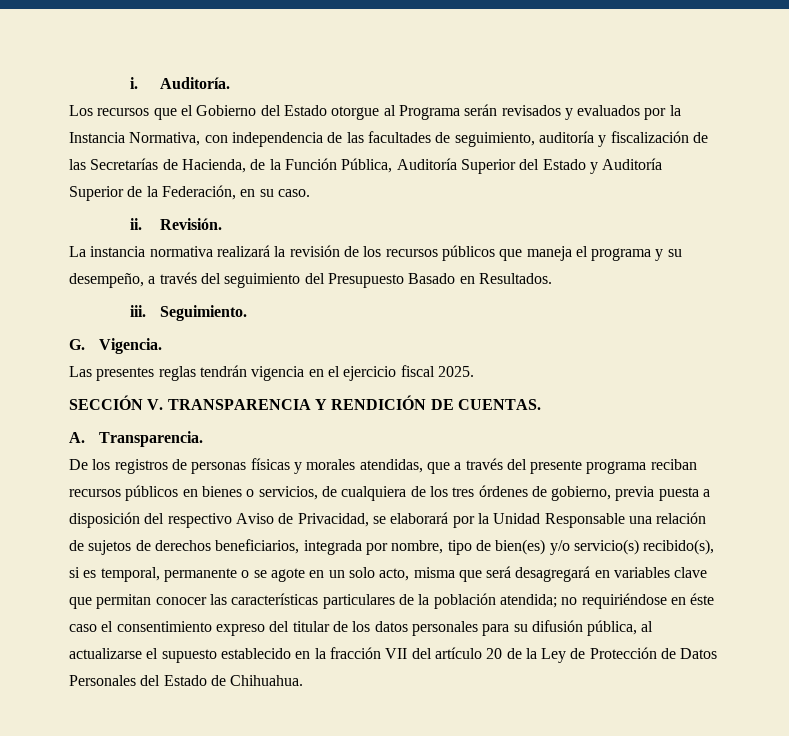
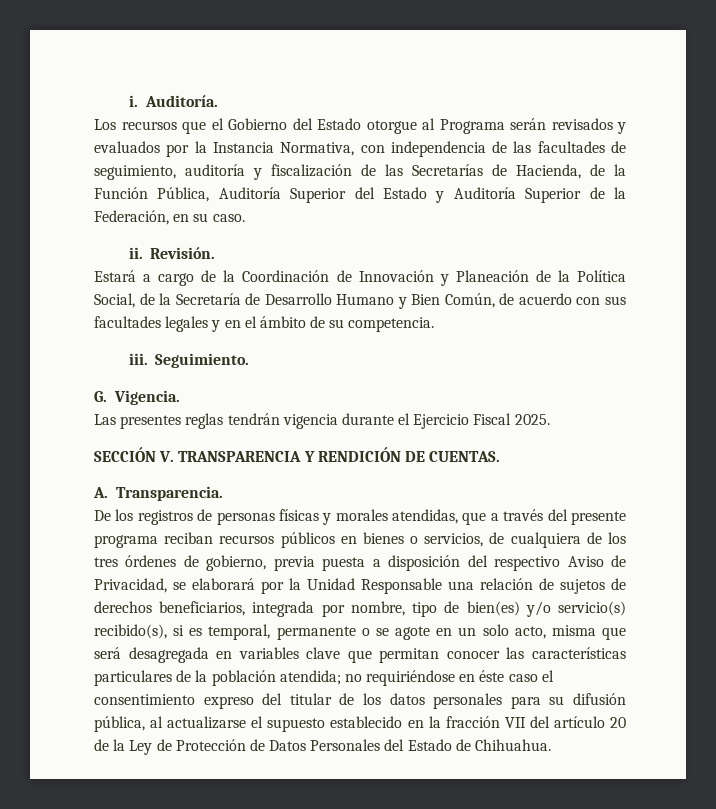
[69,245,682,261] [69,272,552,288] La instancia normativa realizará la revisión de los recursos públicos que maneja el programa y su desempeño, a través del seguimiento del Presupuesto Basado en Resultados. -> [94,270,626,286] [94,293,627,309] [94,316,435,332] Estará a cargo de la Coordinación de Innovación y Planeación de la Política Social, de la Secretaría de Desarrollo Humano y Bien Común, de acuerdo con sus facultades legales y en el ámbito de su competencia.
[308,365,435,381] en el ejercicio fiscal -> [341,413,512,429] durante el Ejercicio Fiscal
[515,566,591,582] desagregará -> [128,647,209,663] desagregada

